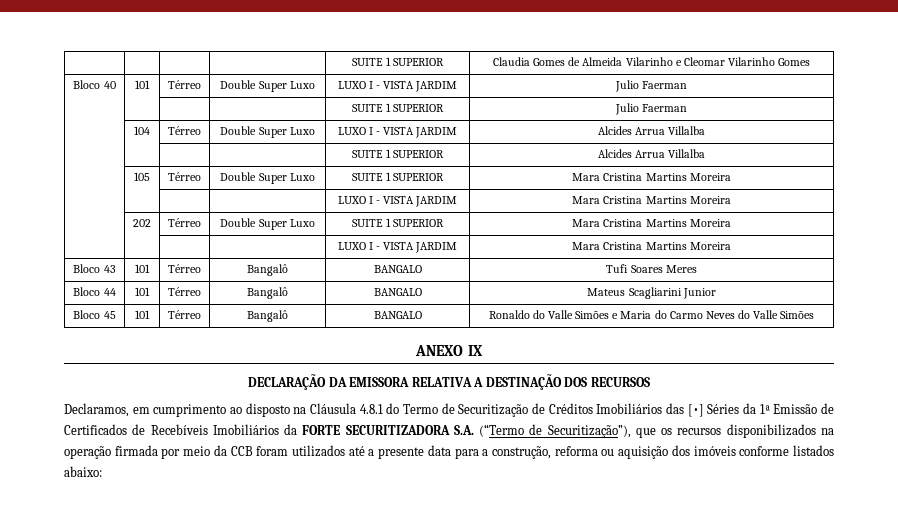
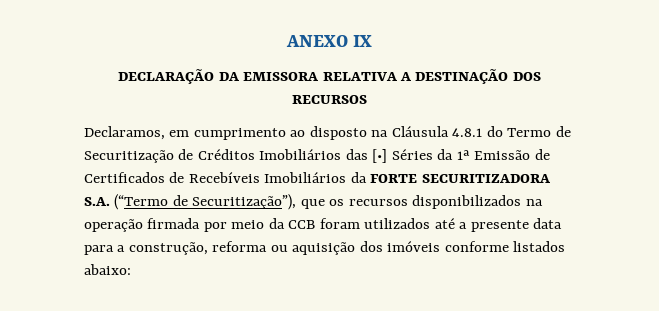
[352,57,444,66] [493,57,810,66] [73,80,116,89] [135,80,150,89] [168,80,201,89] [220,80,315,92] [337,81,458,92] [614,80,688,92] [352,103,444,112] [614,103,688,115] [134,126,150,135] [168,126,201,135] [220,126,315,138] [337,127,458,138] [597,126,706,135] [352,149,444,158] [597,149,706,158] [134,172,150,181] [168,172,201,181] [220,172,315,184] [352,172,444,181] [572,173,731,181] [337,196,458,207] [572,196,731,204] [133,219,151,227] [168,218,201,227] [220,218,315,230] [352,218,444,227] [572,219,731,227] [337,242,458,253] [572,242,731,250] [73,264,116,273] [135,264,150,273] [168,264,201,273] [247,264,288,276] [373,265,422,273] [606,264,697,273] [73,287,116,296] [135,287,150,296] [168,287,201,296] [247,287,288,299] [373,288,422,296] [587,287,716,299] [73,310,116,319] [135,310,150,319] [168,310,201,319] [247,310,288,322] [373,311,422,319] [488,310,815,319] | | | | SUITE 1 SUPERIOR | Claudia Gomes de Almeida Vilarinho e Cleomar Vilarinho Gomes // Bloco 40 | 101 | Térreo | Double Super Luxo | LUXO I - VISTA JARDIM | Julio Faerman // | | | | SUITE 1 SUPERIOR | Julio Faerman // | 104 | Térreo | Double Super Luxo | LUXO I - VISTA JARDIM | Alcides Arrua Villalba // | | | | SUITE 1 SUPERIOR | Alcides Arrua Villalba // | 105 | Térreo | Double Super Luxo | SUITE 1 SUPERIOR | Mara Cristina Martins Moreira // | | | | LUXO I - VISTA JARDIM | Mara Cristina Martins Moreira // | 202 | Térreo | Double Super Luxo | SUITE 1 SUPERIOR | Mara Cristina Martins Moreira // | | | | LUXO I - VISTA JARDIM | Mara Cristina Martins Moreira // Bloco 43 | 101 | Térreo | Bangalô | BANGALO | Tufi Soares Meres // Bloco 44 | 101 | Térreo | Bangalô | BANGALO | Mateus Scagliarini Junior // Bloco 45 | 101 | Térreo | Bangalô | BANGALO | Ronaldo do Valle Simões e Maria do Carmo Neves do Valle Simões // -> (285, 41) none

